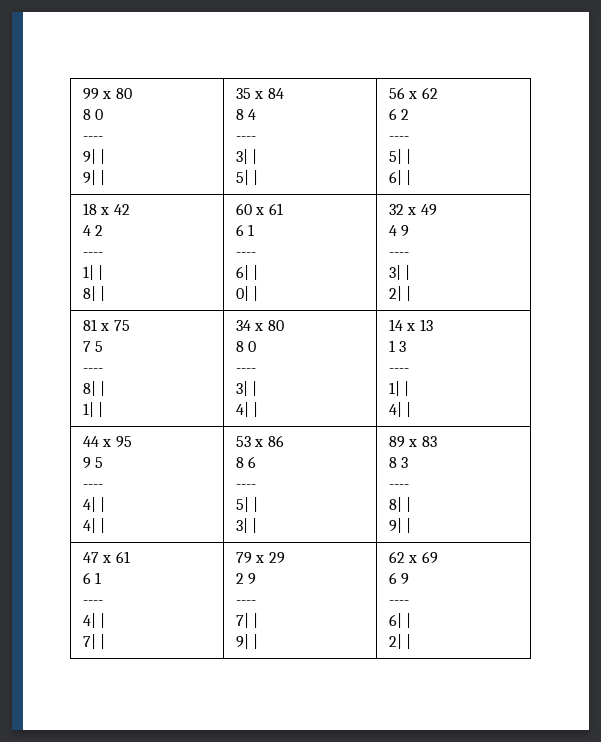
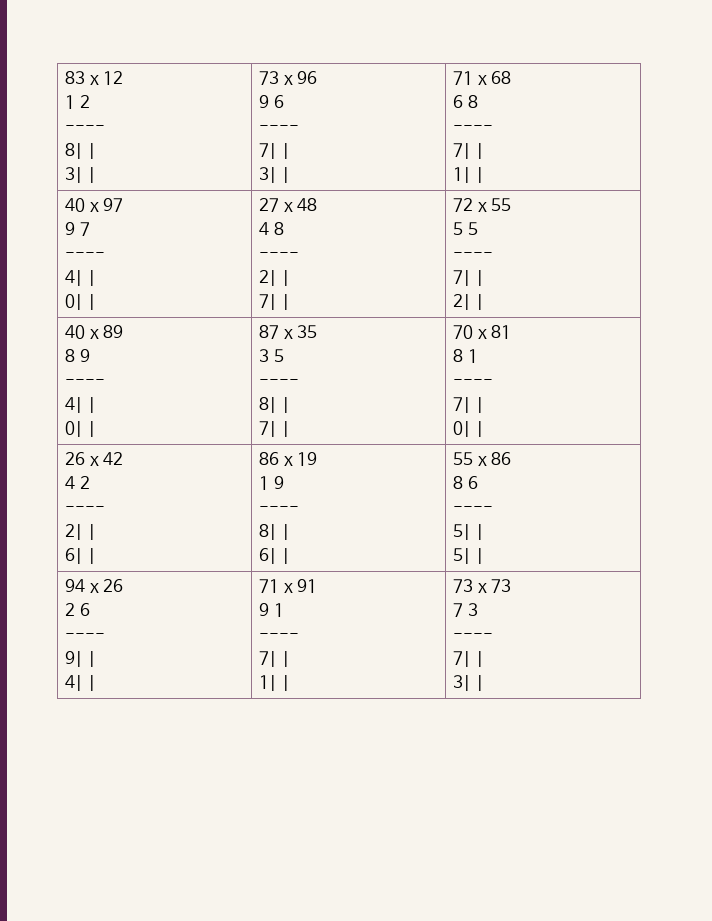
[83,88,132,100] [83,109,104,120] [83,136,104,141] [83,149,106,164] [83,170,106,185] [236,88,284,99] [236,109,257,120] [236,136,257,141] [236,149,258,164] [236,170,259,185] [389,87,438,99] [389,108,410,120] [389,136,410,141] [389,149,412,164] [389,170,412,185] [83,203,98,215] 99 x 80 // 8 0 // ---- // 9| | // 9| | | 35 x 84 // 8 4 // ---- // 3| | // 5| | | 56 x 62 // 6 2 // ---- // 5| | // 6| | // 18 -> [65,71,124,85] [65,95,90,109] [65,125,106,132] [65,143,96,159] [65,167,96,183] [259,71,318,85] [259,95,284,108] [259,125,300,132] [259,143,290,159] [259,167,290,183] [453,71,512,85] [453,95,478,108] [453,125,494,132] [453,143,484,159] [453,167,484,183] [65,198,124,212] [65,222,90,236] [65,252,106,259] [65,270,96,286] [65,294,96,310] [259,198,318,212] [259,222,284,235] [259,252,300,259] [259,270,290,286] [259,294,290,310] [453,198,512,212] [453,222,478,235] [453,252,494,259] [453,270,484,286] [453,294,484,310] [65,325,124,339] [65,349,90,362] [65,379,106,386] [65,397,96,413] [65,421,96,437] [259,325,318,339] [259,349,284,362] [259,379,300,386] [259,397,290,413] [259,421,290,437] [453,325,512,339] [453,349,478,363] [453,379,494,386] [453,397,484,413] [453,421,484,437] [65,452,86,465] 83 x 12 // 1 2 // ---- // 8| | // 3| | | 73 x 96 // 9 6 // ---- // 7| | // 3| | | 71 x 68 // 6 8 // ---- // 7| | // 1| | // 40 x 97 // 9 7 // ---- // 4| | // 0| | | 27 x 48 // 4 8 // ---- // 2| | // 7| | | 72 x 55 // 5 5 // ---- // 7| | // 2| | // 40 x 89 // 8 9 // ---- // 4| | // 0| | | 87 x 35 // 3 5 // ---- // 8| | // 7| | | 70 x 81 // 8 1 // ---- // 7| | // 0| | // 26
[83,265,104,280] [83,286,106,301] [236,203,283,215] [236,224,255,236] [236,252,257,257] [236,265,259,280] [236,286,259,301] [389,204,437,216] [389,225,410,237] [389,252,410,257] [389,265,411,280] [389,286,412,301] [83,319,130,331] [83,341,104,352] [83,368,104,373] [83,381,106,396] [83,402,104,417] [236,320,284,331] [236,341,257,352] [236,368,257,373] [236,381,258,396] [236,402,259,417] [389,319,433,331] [389,340,407,352] [389,368,410,373] [389,381,410,396] [389,402,412,417] [83,436,132,448] [83,457,104,469] [83,484,104,489] [83,497,106,512] [83,518,106,533] [236,436,252,447] 1| | // 8| | | 60 x 61 // 6 1 // ---- // 6| | // 0| | | 32 x 49 // 4 9 // ---- // 3| | // 2| | // 81 x 75 // 7 5 // ---- // 8| | // 1| | | 34 x 80 // 8 0 // ---- // 3| | // 4| | | 14 x 13 // 1 3 // ---- // 1| | // 4| | // 44 x 95 // 9 5 // ---- // 4| | // 4| | | 53 -> [65,524,96,540] [65,548,96,564] [259,452,318,466] [259,476,284,490] [259,506,300,513] [259,524,290,540] [259,548,290,564] [453,452,474,465] 2| | // 6| | | 86 x 19 // 1 9 // ---- // 8| | // 6| | | 55
[236,518,258,533] [389,436,437,448] [389,457,409,468] [389,484,410,489] [389,497,412,512] [389,518,412,533] [83,551,130,563] [83,572,102,584] [83,600,104,605] [83,613,106,628] [83,634,106,649] [236,552,285,564] [236,573,257,585] [236,600,257,605] [236,613,259,628] [236,634,259,649] [389,551,438,564] [389,572,410,585] [389,600,410,605] [389,613,412,628] [389,634,403,649] 3| | | 89 x 83 // 8 3 // ---- // 8| | // 9| | // 47 x 61 // 6 1 // ---- // 4| | // 7| | | 79 x 29 // 2 9 // ---- // 7| | // 9| | | 62 x 69 // 6 9 // ---- // 6| | // 2| -> [453,548,484,564] [65,579,124,593] [65,603,90,616] [65,633,106,640] [65,651,96,667] [65,675,96,691] [259,579,318,593] [259,603,284,617] [259,633,300,640] [259,651,290,667] [259,675,290,691] [453,579,512,593] [453,603,478,617] [453,633,494,640] [453,651,484,667] [453,675,472,691] 5| | // 94 x 26 // 2 6 // ---- // 9| | // 4| | | 71 x 91 // 9 1 // ---- // 7| | // 1| | | 73 x 73 // 7 3 // ---- // 7| | // 3|

